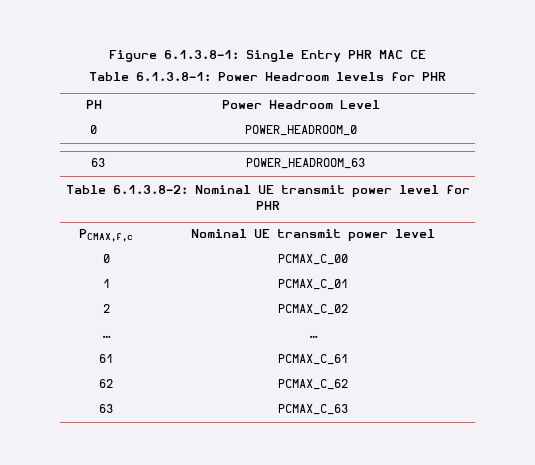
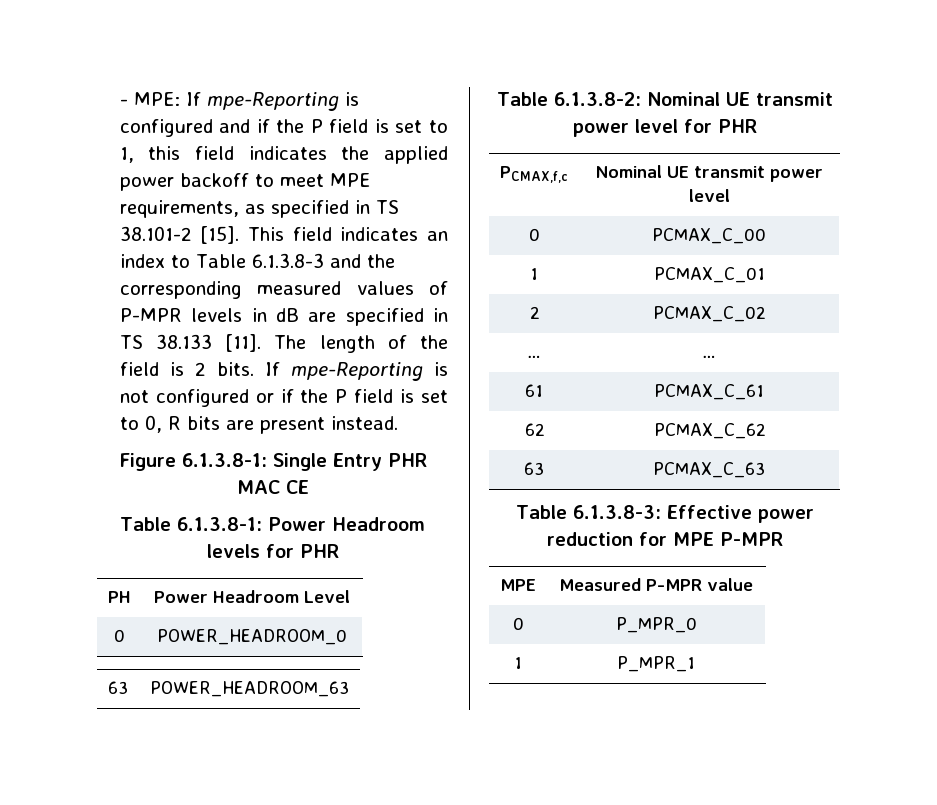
(109, 56) none -> [119,92,359,111] [119,119,449,137] [119,146,448,164] [119,173,371,191] [119,200,399,218] [119,226,448,244] [119,253,395,268] [119,281,448,299] [119,308,448,326] [119,334,448,353] [119,362,448,381] [119,389,448,407] [119,415,398,434] - MPE: If mpe-Reporting is configured and if the P field is set to 1, this field indicates the applied power backoff to meet MPE requirements, as specified in TS 38.101-2 [15]. This field indicates an index to Table 6.1.3.8-3 and the corresponding measured values of P-MPR levels in dB are specified in TS 38.133 [11]. The length of the field is 2 bits. If mpe-Reporting is not configured or if the P field is set to 0, R bits are present instead. //
(348, 409) none -> [515,505,814,523] [546,532,783,546] [500,579,536,591] [559,578,753,591] [512,617,524,630] [615,617,697,633] [514,657,522,669] [617,656,695,672] // Table 6.1.3.8-3: Effective power reduction for MPE P-MPR // MPE | Measured P-MPR value // 0 | P_MPR_0 // 1 | P_MPR_1

